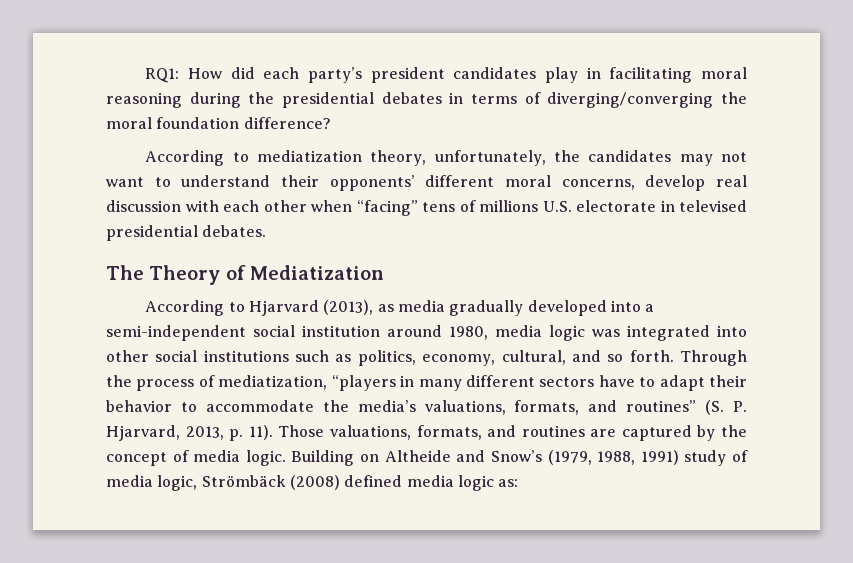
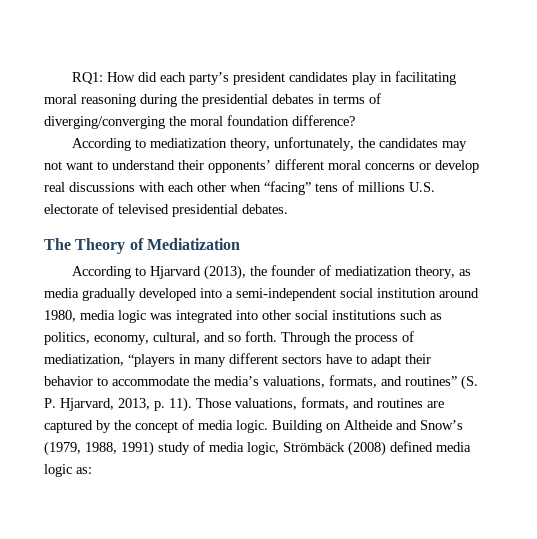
[561,179,635,190] concerns, -> [365,163,431,170] concerns or
[106,200,181,212] discussion -> [69,182,135,192] discussions
[660,200,675,212] in -> [102,203,114,214] of
(374, 307) none -> [250,265,456,279] the founder of mediatization theory,

